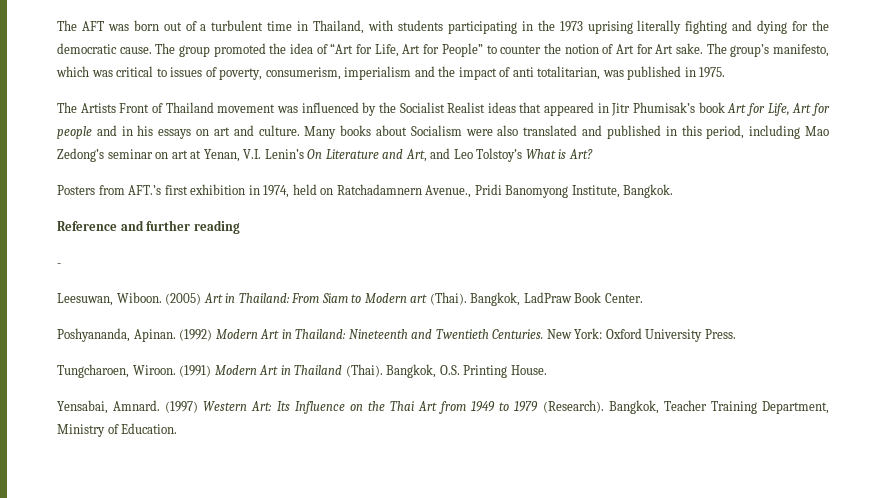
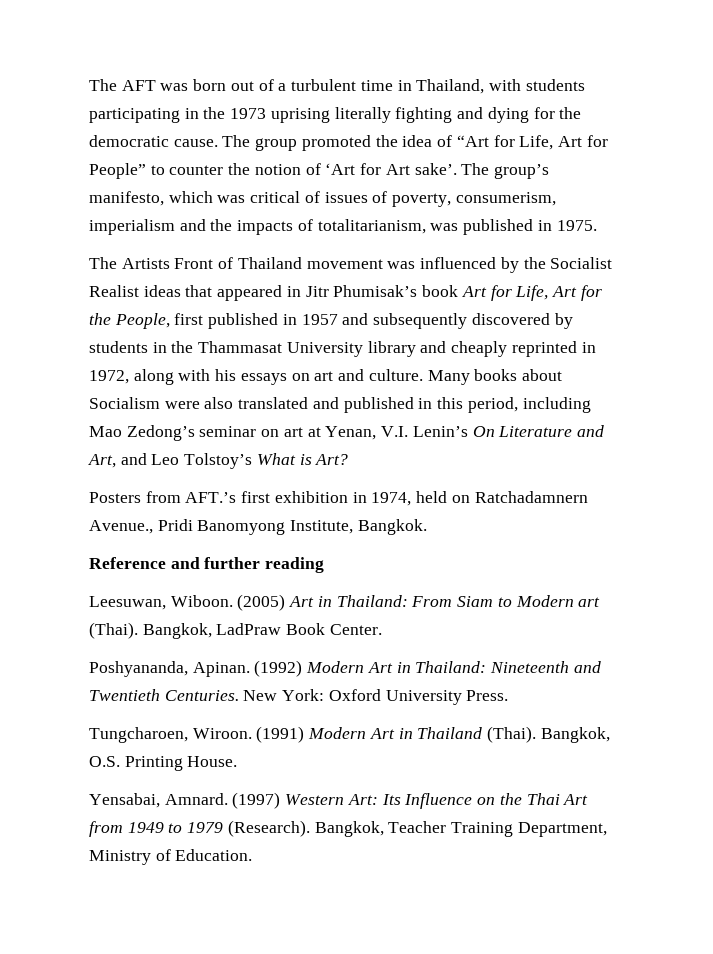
[615,44,634,54] Art -> [325,163,356,175] ‘Art
[675,43,703,54] sake. -> [414,163,457,175] sake’.
[156,68,167,77] to -> [304,191,320,203] of
[458,66,601,80] impact of anti totalitarian, -> [237,219,426,235] impacts of totalitarianism,
[57,125,133,139] people and in -> [89,313,573,329] [89,341,596,357] [89,369,211,385] the People, first published in 1957 and subsequently discovered by students in the Thammasat University library and cheaply reprinted in 1972, along with
[57,263,61,267] // - -> (325, 565) none

